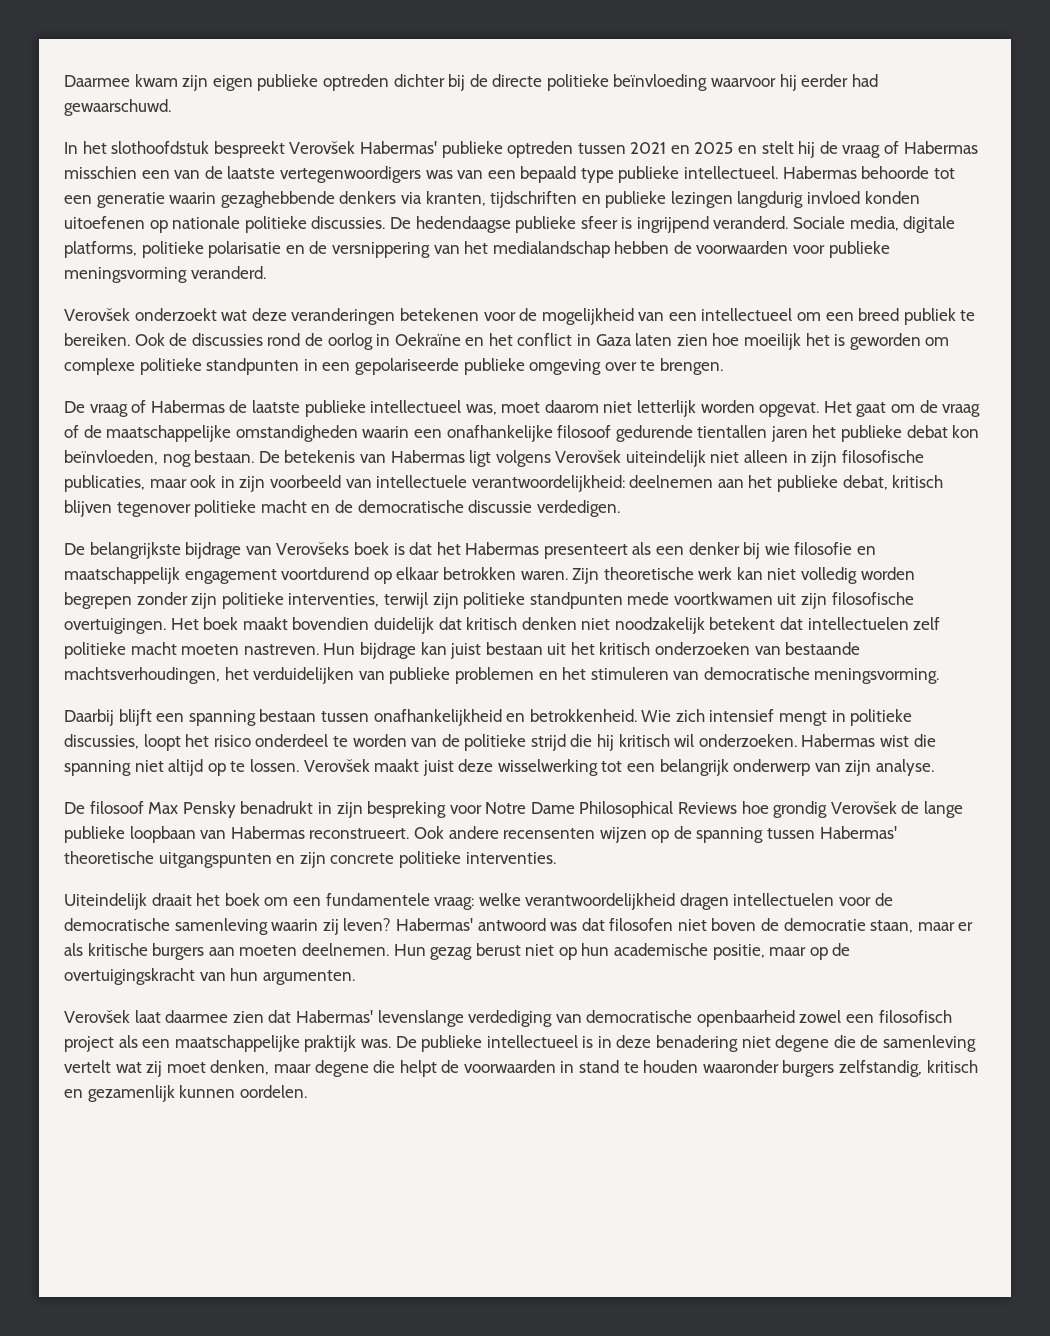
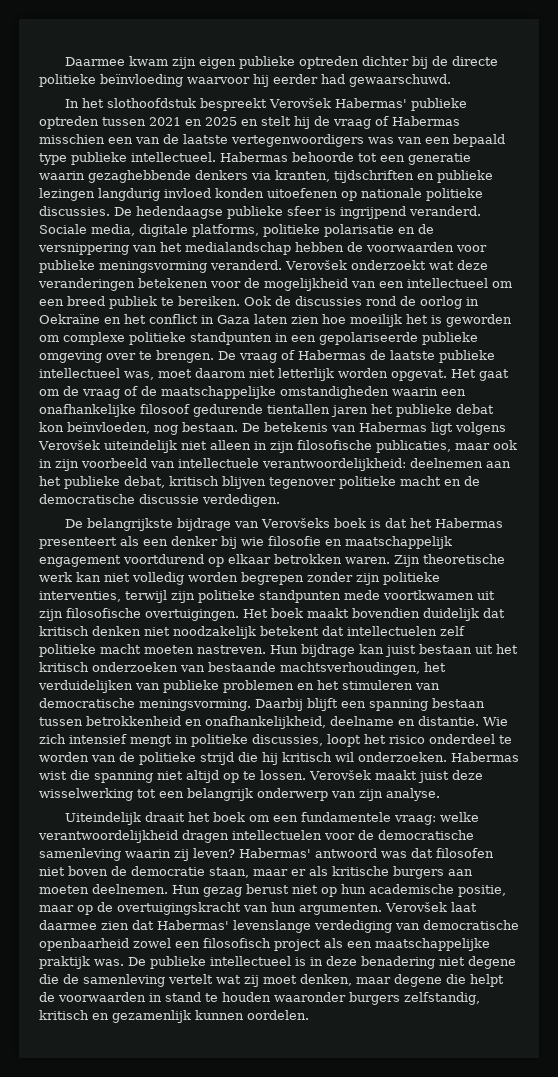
(266, 272) // -> (282, 265) none
(723, 366) // -> (214, 356) none
(940, 676) // -> (251, 705) none
[373,709,637,726] onafhankelijkheid en betrokkenheid. -> [86,716,479,729] betrokkenheid en onafhankelijkheid, deelname en distantie.
[64,801,964,818] [64,826,897,843] [64,851,556,868] // De filosoof Max Pensky benadrukt in zijn bespreking voor Notre Dame Philosophical Reviews hoe grondig Verovšek de lange publieke loopbaan van Habermas reconstrueert. Ook andere recensenten wijzen op de spanning tussen Habermas' theoretische uitgangspunten en zijn concrete politieke interventies. -> (440, 794) none
(355, 977) // -> (382, 909) none

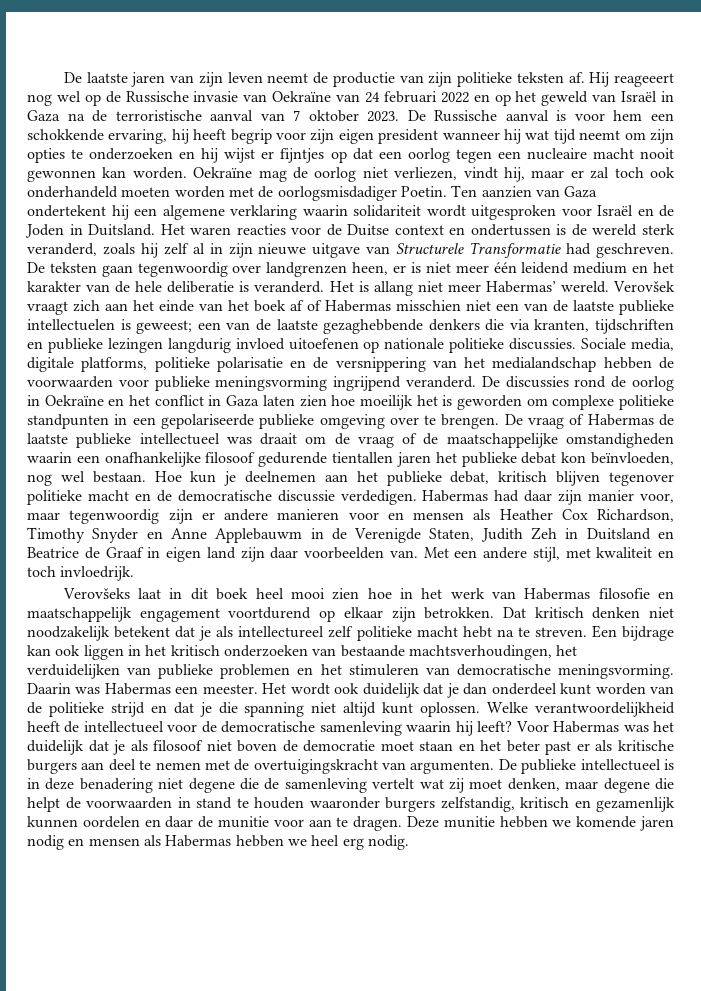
[64,56,498,69] [39,74,451,87] [64,98,467,111] [39,116,371,129] Daarmee kwam zijn eigen publieke optreden dichter bij de directe politieke beïnvloeding waarvoor hij eerder had gewaarschuwd. // In het slothoofdstuk bespreekt Verovšek Habermas' publieke optreden tussen 2021 en 2025 en stelt hij de vraag -> [63,72,674,87] [27,91,675,106] [27,110,674,122] [27,129,674,144] [27,148,674,163] [27,167,675,182] [27,185,598,201] [27,205,674,220] [25,224,675,238] [27,242,674,258] [27,262,675,277] [27,281,675,296] [27,300,304,315] De laatste jaren van zijn leven neemt de productie van zijn politieke teksten af. Hij reageeert nog wel op de Russische invasie van Oekraïne van 24 februari 2022 en op het geweld van Israël in Gaza na de terroristische aanval van 7 oktober 2023. De Russische aanval is voor hem een schokkende ervaring, hij heeft begrip voor zijn eigen president wanneer hij wat tijd neemt om zijn opties te onderzoeken en hij wijst er fijntjes op dat een oorlog tegen een nucleaire macht nooit gewonnen kan worden. Oekraïne mag de oorlog niet verliezen, vindt hij, maar er zal toch ook onderhandeld moeten worden met de oorlogsmisdadiger Poetin. Ten aanzien van Gaza ondertekent hij een algemene verklaring waarin solidariteit wordt uitgesproken voor Israël en de Joden in Duitsland. Het waren reacties voor de Duitse context en ondertussen is de wereld sterk veranderd, zoals hij zelf al in zijn nieuwe uitgave van Structurele Transformatie had geschreven. De teksten gaan tegenwoordig over landgrenzen heen, er is niet meer één leidend medium en het karakter van de hele deliberatie is veranderd. Het is allang niet meer Habermas’ wereld. Verovšek vraagt zich aan het einde van het boek af
[108,134,505,147] [39,152,471,165] [39,171,85,180] een van de laatste vertegenwoordigers was van een bepaald type publieke intellectueel. Habermas behoorde tot een generatie waarin -> [466,300,674,315] [27,319,318,334] niet een van de laatste publieke intellectuelen is geweest; een van de laatste
(248, 175) none -> [485,319,505,331] die
[215,188,264,198] konden -> (285, 344) none
[114,206,481,219] De hedendaagse publieke sfeer is ingrijpend veranderd. -> (577, 344) none
[210,260,488,270] [38,278,512,291] [39,296,291,309] veranderd. Verovšek onderzoekt wat deze veranderingen betekenen voor de mogelijkheid van een intellectueel om een breed publiek te bereiken. Ook de -> [333,376,500,391] ingrijpend veranderd. De
[124,368,509,381] was, moet daarom niet letterlijk worden opgevat. Het gaat -> [226,433,298,445] was draait
[182,422,506,435] [38,440,517,453] [39,458,406,471] bestaan. De betekenis van Habermas ligt volgens Verovšek uiteindelijk niet alleen in zijn filosofische publicaties, maar ook in zijn voorbeeld van intellectuele verantwoordelijkheid: -> [60,471,237,486] wel bestaan. Hoe kun je
[64,518,503,531] [39,536,264,549] // De belangrijkste bijdrage van Verovšeks boek is dat het Habermas presenteert als een denker bij wie -> [422,490,674,505] [27,509,674,524] [27,527,674,543] [27,547,674,562] [27,566,135,581] [62,588,591,600] Habermas had daar zijn manier voor, maar tegenwoordig zijn er andere manieren voor en mensen als Heather Cox Richardson, Timothy Snyder en Anne Applebauwm in de Verenigde Staten, Judith Zeh in Duitsland en Beatrice de Graaf in eigen land zijn daar voorbeelden van. Met een andere stijl, met kwaliteit en toch invloedrijk. // Verovšeks laat in dit boek heel mooi zien hoe in het werk van Habermas
[274,554,505,567] [39,572,440,585] [39,590,495,603] [39,608,505,621] betrokken waren. Zijn theoretische werk kan niet volledig worden begrepen zonder zijn politieke interventies, terwijl zijn politieke standpunten mede voortkwamen uit zijn filosofische overtuigingen. Het boek maakt bovendien duidelijk dat -> [391,607,526,622] zijn betrokken. Dat
[347,626,465,636] [39,644,493,657] intellectuelen zelf politieke macht moeten nastreven. Hun bijdrage kan juist bestaan uit -> [199,625,674,641] [27,645,141,660] je als intellectureel zelf politieke macht hebt na te streven. Een bijdrage kan ook liggen in
[255,698,485,711] [39,716,508,729] [39,734,512,747] Daarbij blijft een spanning bestaan tussen betrokkenheid en onafhankelijkheid, deelname en distantie. Wie zich intensief mengt in politieke discussies, loopt het risico onderdeel te -> [27,683,592,698] Daarin was Habermas een meester. Het wordt ook duidelijk dat je dan onderdeel kunt
[238,752,519,765] [39,770,483,783] [39,788,440,801] [64,812,479,825] [38,830,322,843] die hij kritisch wil onderzoeken. Habermas wist die spanning niet altijd op te lossen. Verovšek maakt juist deze wisselwerking tot een belangrijk onderwerp van zijn analyse. // Uiteindelijk draait het boek om een fundamentele vraag: welke verantwoordelijkheid dragen intellectuelen -> [150,702,675,717] [27,721,164,733] en dat je die spanning niet altijd kunt oplossen. Welke verantwoordelijkheid heeft de intellectueel
[174,848,494,861] [39,866,288,878] zij leven? Habermas' antwoord was dat filosofen niet boven de democratie staan, maar -> [455,721,674,736] [27,740,572,755] hij leeft? Voor Habermas was het duidelijk dat je als filosoof niet boven de democratie moet staan en het beter past
[39,884,506,897] [39,902,477,915] [39,920,519,933] [39,938,490,951] [39,956,124,969] moeten deelnemen. Hun gezag berust niet op hun academische positie, maar op de overtuigingskracht van hun argumenten. Verovšek laat daarmee zien dat Habermas' levenslange verdediging van democratische openbaarheid zowel een filosofisch project als een maatschappelijke praktijk was. -> [108,759,495,774] deel te nemen met de overtuigingskracht van argumenten.
[247,1010,309,1020] oordelen. -> [82,816,674,831] [27,835,409,850] oordelen en daar de munitie voor aan te dragen. Deze munitie hebben we komende jaren nodig en mensen als Habermas hebben we heel erg nodig.

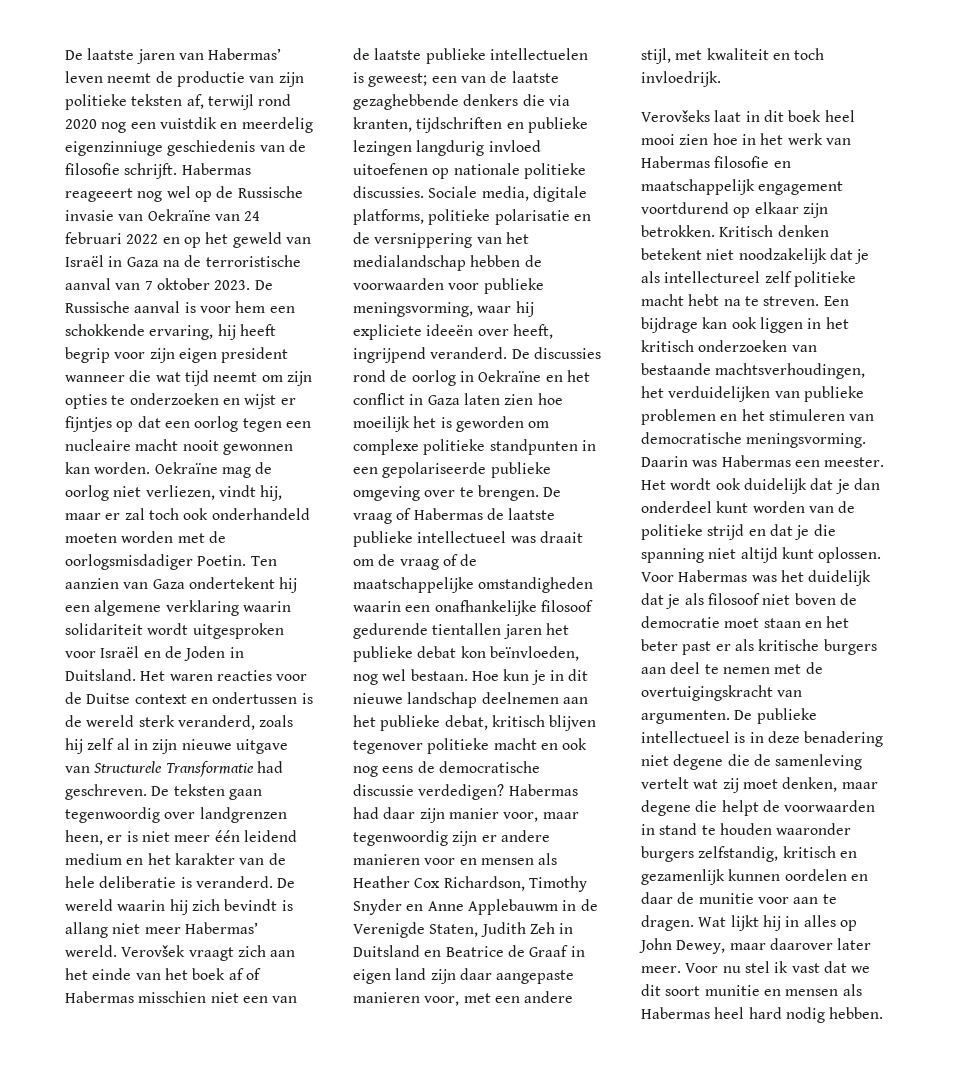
[198,72,223,87] zijn -> [208,48,282,60] Habermas’
[568,72,610,87] af. Hij -> [186,94,292,110] [65,117,313,133] [65,140,306,156] [65,163,251,179] af, terwijl rond 2020 nog een vuistdik en meerdelig eigenzinniuge geschiedenis van de filosofie schrijft. Habermas
[503,129,521,144] hij -> [129,370,152,382] die
[201,148,219,163] hij -> (240, 401) none
[329,281,354,292] Het -> [277,878,296,888] [65,899,278,915] De wereld waarin hij zich bevindt
[215,376,328,391] meningsvorming -> [353,301,534,317] [353,324,553,340] meningsvorming, waar hij expliciete ideeën over heeft,
(237, 478) none -> [549,669,589,681] [353,692,478,708] in dit nieuwe landschap
(151, 497) none -> [562,738,588,750] [353,766,414,777] ook nog eens
[340,490,417,505] verdedigen. -> [418,784,505,800] verdedigen?
[304,547,449,559] voorbeelden van. Met -> [496,970,575,984] [353,992,491,1006] aangepaste manieren voor, met
[502,607,641,619] Dat kritisch denken -> [719,225,829,237] [641,248,702,260] Kritisch denken betekent
[114,626,171,638] betekent -> (827, 256) none
[487,702,675,717] [27,721,513,736] Welke verantwoordelijkheid heeft de intellectueel voor de democratische samenleving waarin hij leeft? -> (882, 555) none
[407,816,674,831] [27,835,409,850] Deze munitie hebben we komende jaren nodig en mensen als Habermas hebben we heel erg nodig. -> [698,915,857,931] [639,938,872,954] [641,961,871,973] [641,984,862,996] [641,1007,884,1023] Wat lijkt hij in alles op John Dewey, maar daarover later meer. Voor nu stel ik vast dat we dit soort munitie en mensen als Habermas heel hard nodig hebben.

